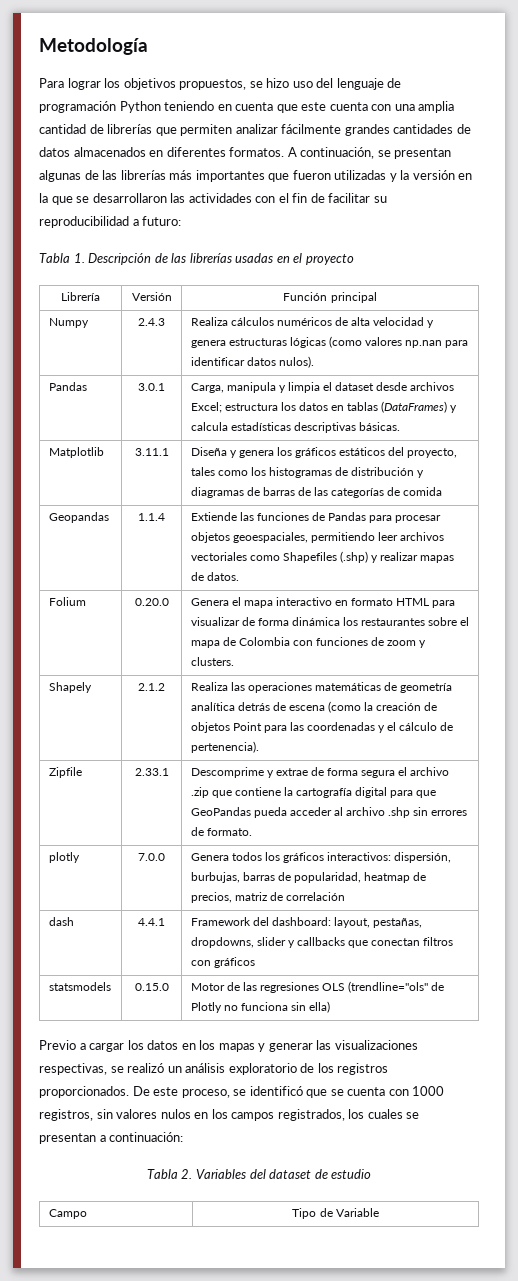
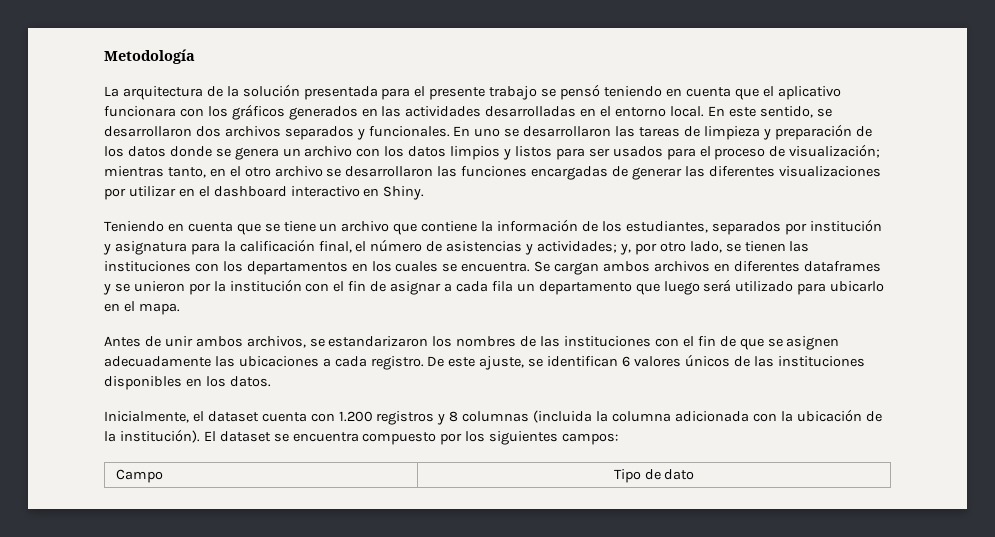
[39,78,402,90] [39,101,455,113] [39,124,471,136] [39,147,452,159] [39,170,473,182] [39,193,387,205] [39,216,182,228] [39,253,354,265] [61,292,100,301] [131,292,172,301] [283,292,377,303] [48,318,89,328] [138,318,165,326] [190,317,435,328] [190,336,469,348] [190,356,314,368] [48,382,87,391] [138,383,165,391] [190,382,455,393] [190,401,458,413] [190,422,400,433] [48,447,104,458] [134,448,169,456] [190,447,458,458] [190,467,425,478] [190,487,443,498] [48,512,109,523] [138,513,165,521] [190,512,442,523] [190,532,444,543] [190,551,455,563] [190,572,239,581] [48,597,86,606] [134,598,169,606] [190,597,456,608] [190,617,470,626] [190,637,427,648] [190,657,234,666] [48,682,92,693] [138,683,165,691] [190,682,453,693] [190,701,438,713] [190,722,454,733] [190,741,259,753] [48,767,82,778] [134,768,169,776] [190,767,450,778] [190,787,437,798] [190,807,468,818] [190,827,252,836] [48,852,80,863] [138,853,165,861] [190,852,452,863] [190,872,427,883] [190,892,345,903] [48,917,74,926] [138,918,165,926] [190,917,422,928] [190,937,454,948] [190,957,255,968] [48,982,111,991] [134,983,169,991] [190,981,445,993] [190,1001,330,1013] [39,1040,418,1052] [39,1063,389,1075] [39,1086,445,1098] [39,1109,420,1121] [39,1132,184,1144] [146,1169,372,1179] Para lograr los objetivos propuestos, se hizo uso del lenguaje de programación Python teniendo en cuenta que este cuenta con una amplia cantidad de librerías que permiten analizar fácilmente grandes cantidades de datos almacenados en diferentes formatos. A continuación, se presentan algunas de las librerías más importantes que fueron utilizadas y la versión en la que se desarrollaron las actividades con el fin de facilitar su reproducibilidad a futuro: // Tabla 1. Descripción de las librerías usadas en el proyecto // Librería | Versión | Función principal // Numpy | 2.4.3 | Realiza cálculos numéricos de alta velocidad y genera estructuras lógicas (como valores np.nan para identificar datos nulos). // Pandas | 3.0.1 | Carga, manipula y limpia el dataset desde archivos Excel; estructura los datos en tablas (DataFrames) y calcula estadísticas descriptivas básicas. // Matplotlib | 3.11.1 | Diseña y genera los gráficos estáticos del proyecto, tales como los histogramas de distribución y diagramas de barras de las categorías de comida // Geopandas | 1.1.4 | Extiende las funciones de Pandas para procesar objetos geoespaciales, permitiendo leer archivos vectoriales como Shapefiles (.shp) y realizar mapas de datos. // Folium | 0.20.0 | Genera el mapa interactivo en formato HTML para visualizar de forma dinámica los restaurantes sobre el mapa de Colombia con funciones de zoom y clusters. // Shapely | 2.1.2 | Realiza las operaciones matemáticas de geometría analítica detrás de escena (como la creación de objetos Point para las coordenadas y el cálculo de pertenencia). // Zipfile | 2.33.1 | Descomprime y extrae de forma segura el archivo .zip que contiene la cartografía digital para que GeoPandas pueda acceder al archivo .shp sin errores de formato. // plotly | 7.0.0 | Genera todos los gráficos interactivos: dispersión, burbujas, barras de popularidad, heatmap de precios, matriz de correlación // dash | 4.4.1 | Framework del dashboard: layout, pestañas, dropdowns, slider y callbacks que conectan filtros con gráficos // statsmodels | 0.15.0 | Motor de las regresiones OLS (trendline="ols" de Plotly no funciona sin ella) // Previo a cargar los datos en los mapas y generar las visualizaciones respectivas, se realizó un análisis exploratorio de los registros proporcionados. De este proceso, se identificó que se cuenta con 1000 registros, sin valores nulos en los campos registrados, los cuales se presentan a continuación: // Tabla 2. Variables del dataset de estudio -> [104,84,841,100] [104,104,832,120] [104,124,872,140] [104,144,881,160] [104,166,881,180] [104,186,425,200] [104,219,882,235] [103,239,810,255] [104,261,881,275] [103,279,885,295] [104,301,180,315] [104,336,840,350] [104,354,865,370] [104,376,271,390] [104,409,882,425] [104,429,619,445] La arquitectura de la solución presentada para el presente trabajo se pensó teniendo en cuenta que el aplicativo funcionara con los gráficos generados en las actividades desarrolladas en el entorno local. En este sentido, se desarrollaron dos archivos separados y funcionales. En uno se desarrollaron las tareas de limpieza y preparación de los datos donde se genera un archivo con los datos limpios y listos para ser usados para el proceso de visualización; mientras tanto, en el otro archivo se desarrollaron las funciones encargadas de generar las diferentes visualizaciones por utilizar en el dashboard interactivo en Shiny. // Teniendo en cuenta que se tiene un archivo que contiene la información de los estudiantes, separados por institución y asignatura para la calificación final, el número de asistencias y actividades; y, por otro lado, se tienen las instituciones con los departamentos en los cuales se encuentra. Se cargan ambos archivos en diferentes dataframes y se unieron por la institución con el fin de asignar a cada fila un departamento que luego será utilizado para ubicarlo en el mapa. // Antes de unir ambos archivos, se estandarizaron los nombres de las instituciones con el fin de que se asignen adecuadamente las ubicaciones a cada registro. De este ajuste, se identifican 6 valores únicos de las instituciones disponibles en los datos. // Inicialmente, el dataset cuenta con 1.200 registros y 8 columnas (incluida la columna adicionada con la ubicación de la institución). El dataset se encuentra compuesto por los siguientes campos:
[335,1208,379,1217] Variable -> [664,469,695,480] dato

